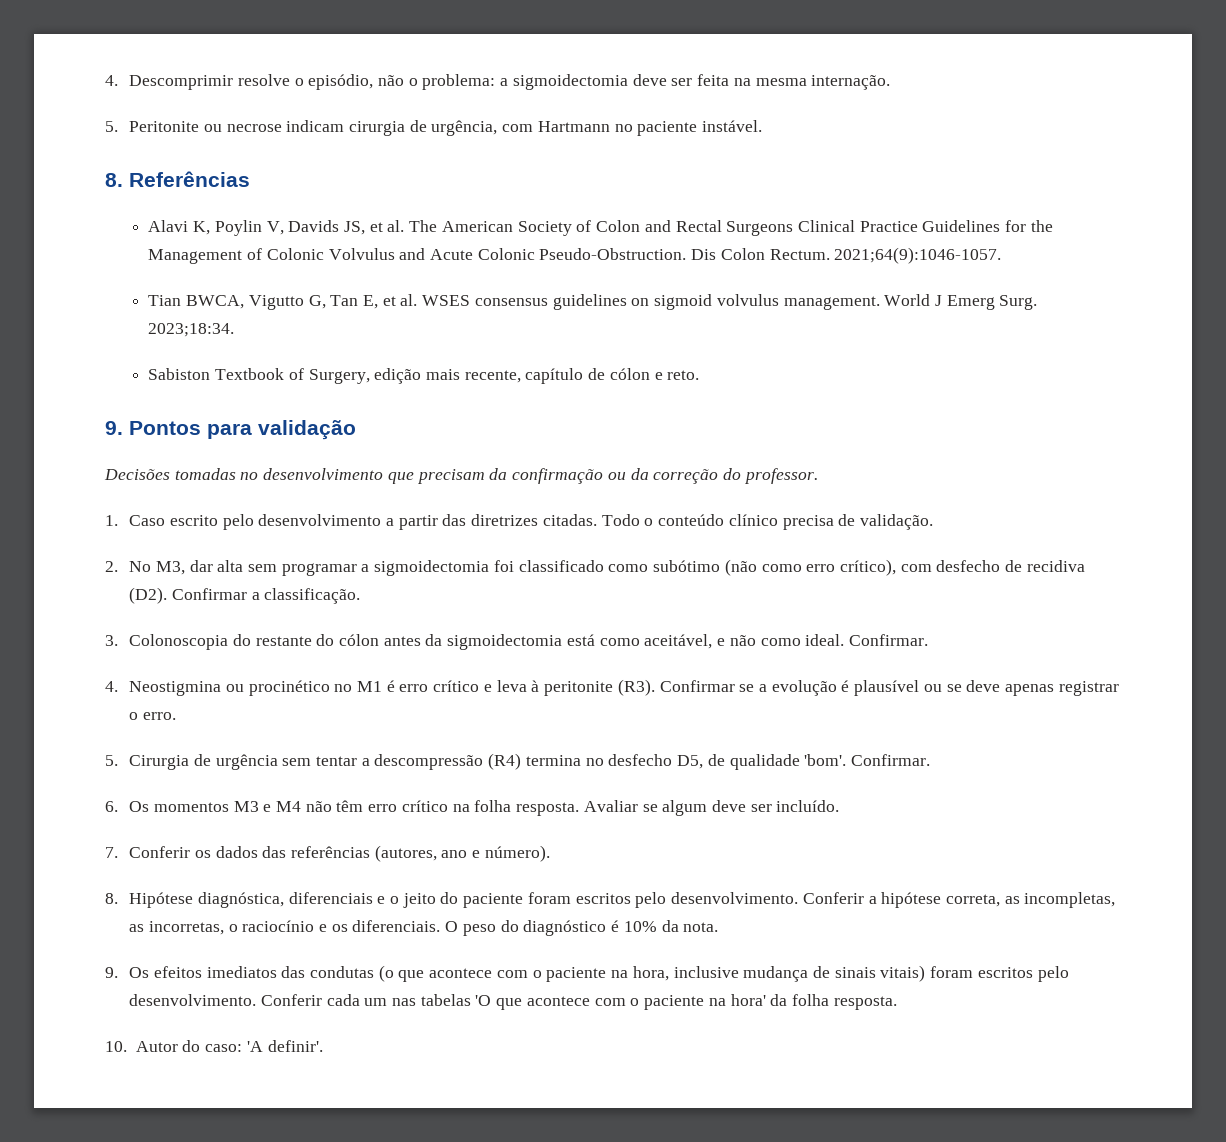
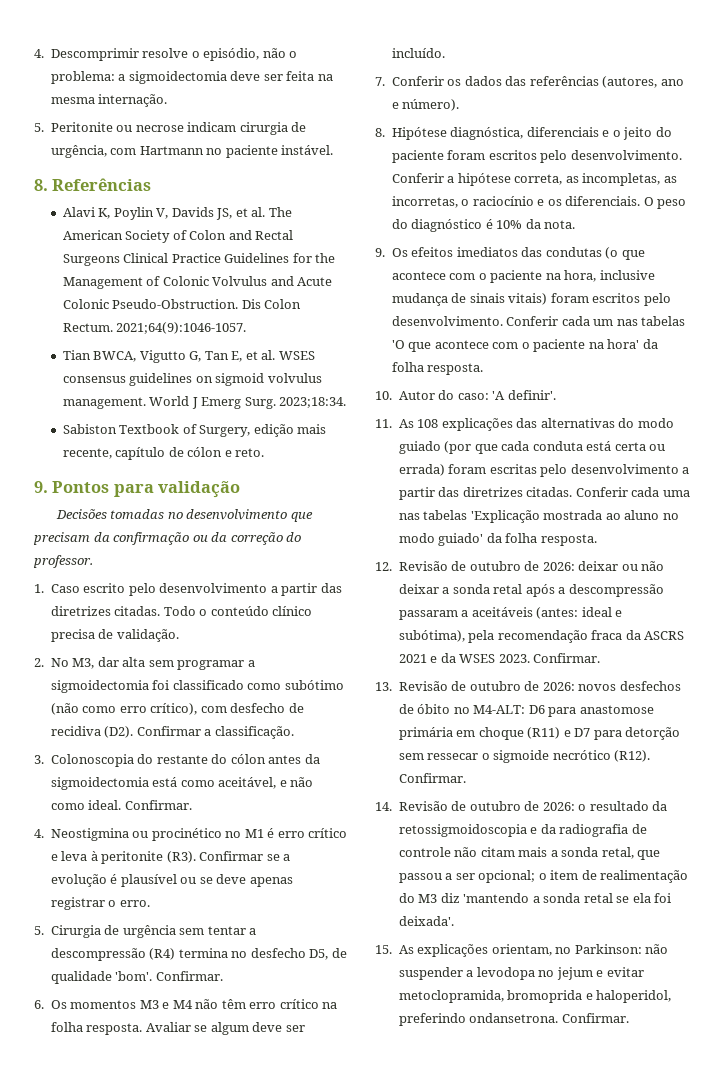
(323, 1046) none -> [375,418,674,431] [398,441,666,454] [398,464,690,477] [398,487,690,500] [398,510,679,523] [398,533,597,546] [375,561,665,571] [398,584,664,597] [398,607,623,620] [398,630,685,643] [398,653,601,663] [375,681,681,691] [398,704,654,717] [398,727,681,740] [398,750,651,763] [398,773,466,783] [375,801,668,811] [398,824,647,837] [398,847,661,860] [398,870,689,883] [398,893,672,903] [398,916,454,926] [375,944,669,957] [398,967,644,980] [398,990,672,1003] [398,1013,629,1026] // 11. As 108 explicações das alternativas do modo guiado (por que cada conduta está certa ou errada) foram escritas pelo desenvolvimento a partir das diretrizes citadas. Conferir cada uma nas tabelas 'Explicação mostrada ao aluno no modo guiado' da folha resposta. // 12. Revisão de outubro de 2026: deixar ou não deixar a sonda retal após a descompressão passaram a aceitáveis (antes: ideal e subótima), pela recomendação fraca da ASCRS 2021 e da WSES 2023. Confirmar. // 13. Revisão de outubro de 2026: novos desfechos de óbito no M4-ALT: D6 para anastomose primária em choque (R11) e D7 para detorção sem ressecar o sigmoide necrótico (R12). Confirmar. // 14. Revisão de outubro de 2026: o resultado da retossigmoidoscopia e da radiografia de controle não citam mais a sonda retal, que passou a ser opcional; o item de realimentação do M3 diz 'mantendo a sonda retal se ela foi deixada'. // 15. As explicações orientam, no Parkinson: não suspender a levodopa no jejum e evitar metoclopramida, bromoprida e haloperidol, preferindo ondansetrona. Confirmar.

